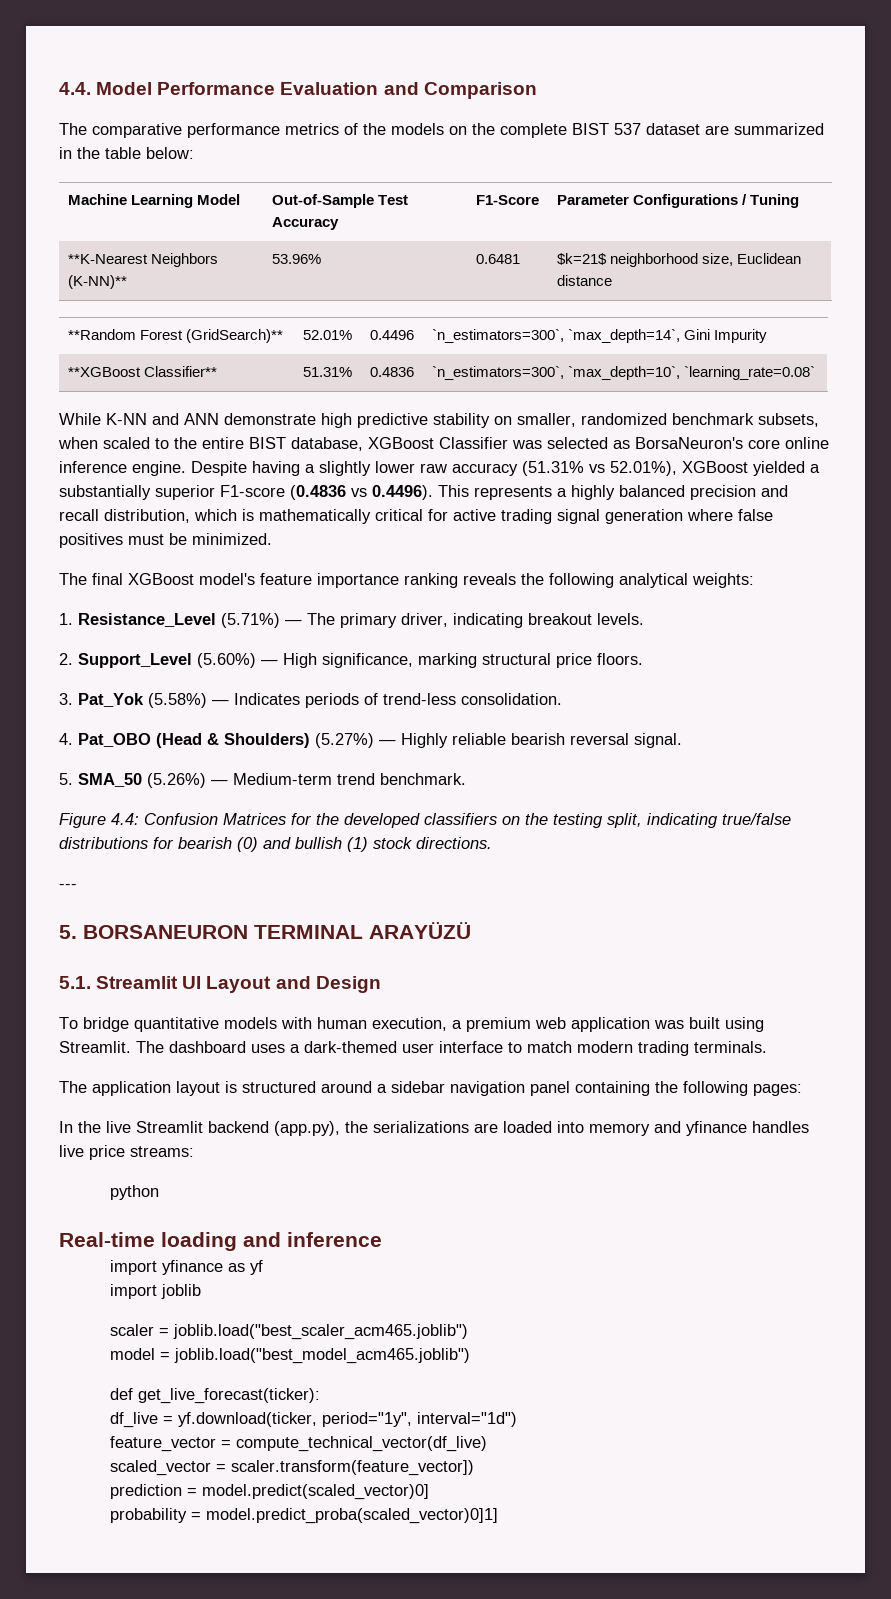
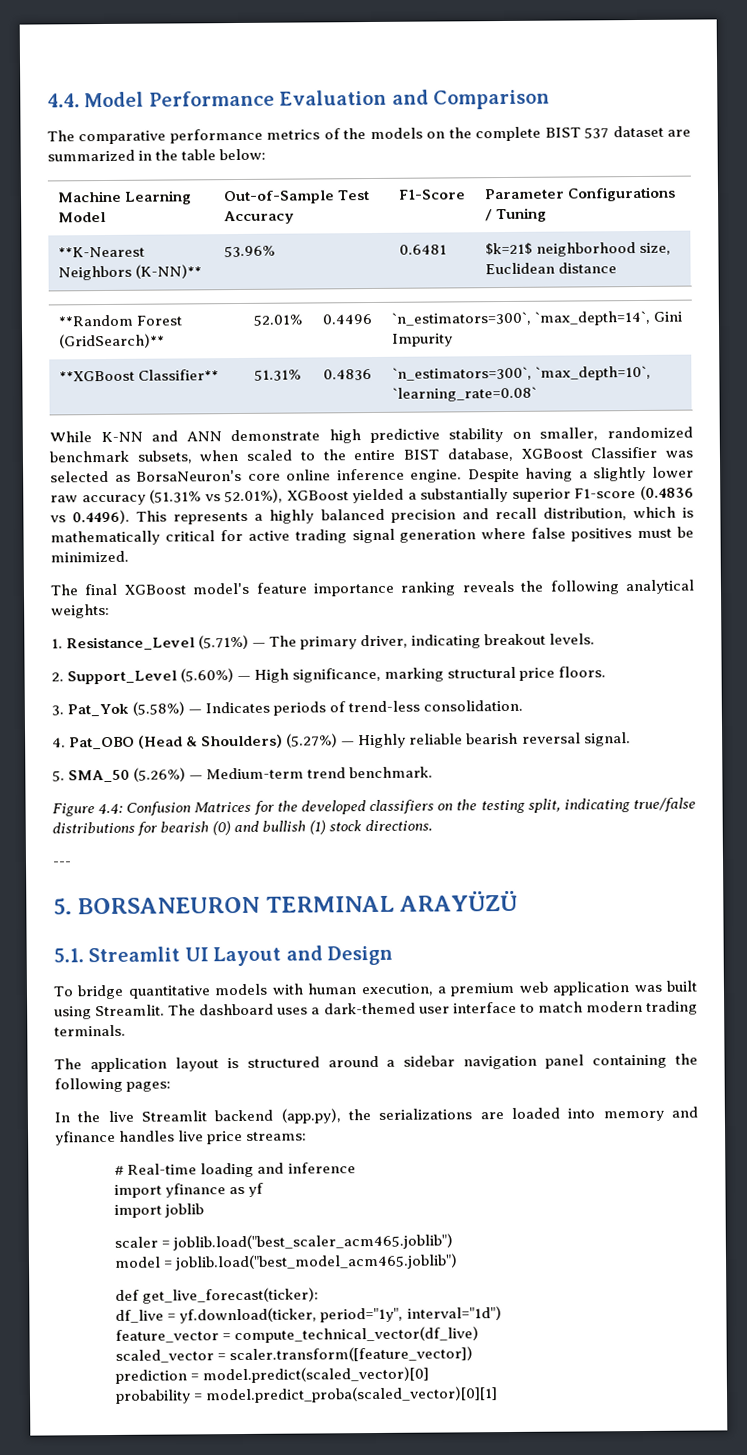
[109,1185,159,1200] python // -> [114,1165,125,1175] #
[230,1460,474,1476] scaler.transform(feature_vector]) -> [229,1346,474,1363] scaler.transform([feature_vector])
[201,1484,429,1500] model.predict(scaled_vector)0] -> [202,1366,430,1384] model.predict(scaled_vector)[0]
[205,1508,498,1524] model.predict_proba(scaled_vector)0]1] -> [205,1386,499,1404] model.predict_proba(scaled_vector)[0][1]

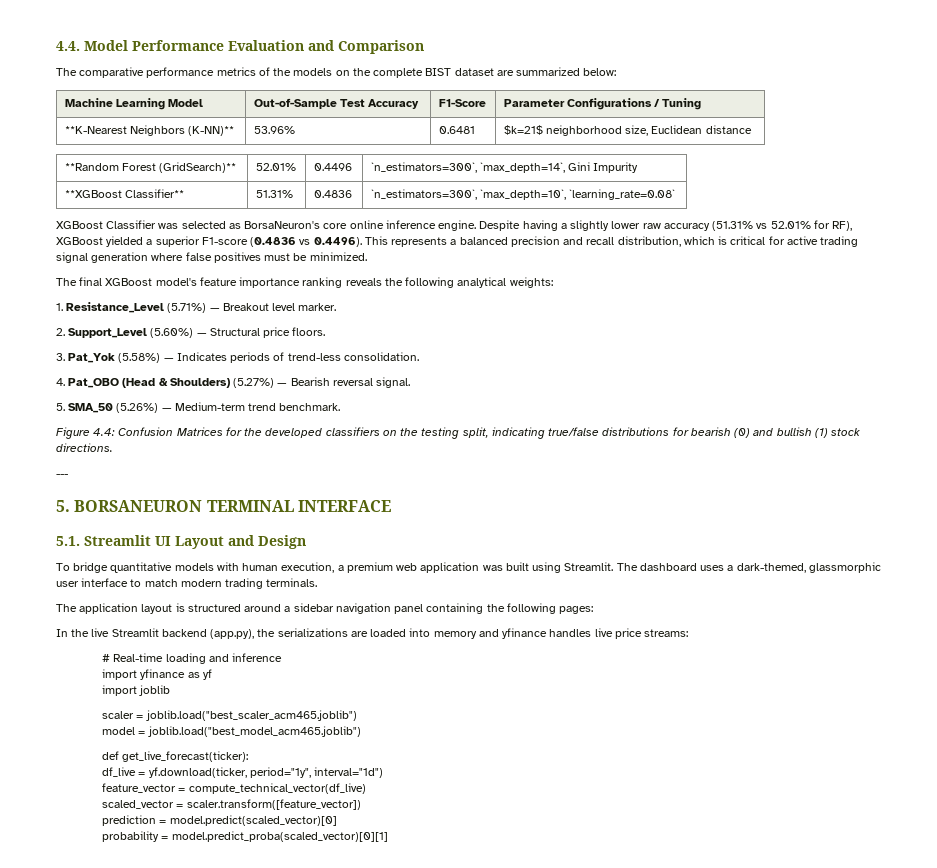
[584,127,610,139] 537 -> (452, 72) none
[138,149,217,161] in the table -> (581, 71) none
[49,426,694,444] [49,447,514,464] While K-NN and ANN demonstrate high predictive stability on smaller, randomized benchmark subsets, when scaled to the entire BIST database, -> (676, 194) none
[224,488,284,504] 52.01%), -> [770,220,853,231] 52.01% for RF),
[420,487,509,503] substantially -> (153, 242) none
[269,509,315,524] highly -> (457, 242) none
[50,530,160,546] mathematically -> (728, 240) none
[269,633,596,650] The primary driver, indicating breakout levels. -> [222,303,337,311] Breakout level marker.
[254,666,517,683] High significance, marking structural -> [209,328,260,336] Structural
[358,732,519,749] Highly reliable bearish -> [290,377,330,386] Bearish
[399,890,519,912] ARAYÜZÜ -> [297,500,391,512] INTERFACE
[323,1002,416,1015] dark-themed -> [736,562,881,573] dark-themed, glassmorphic

